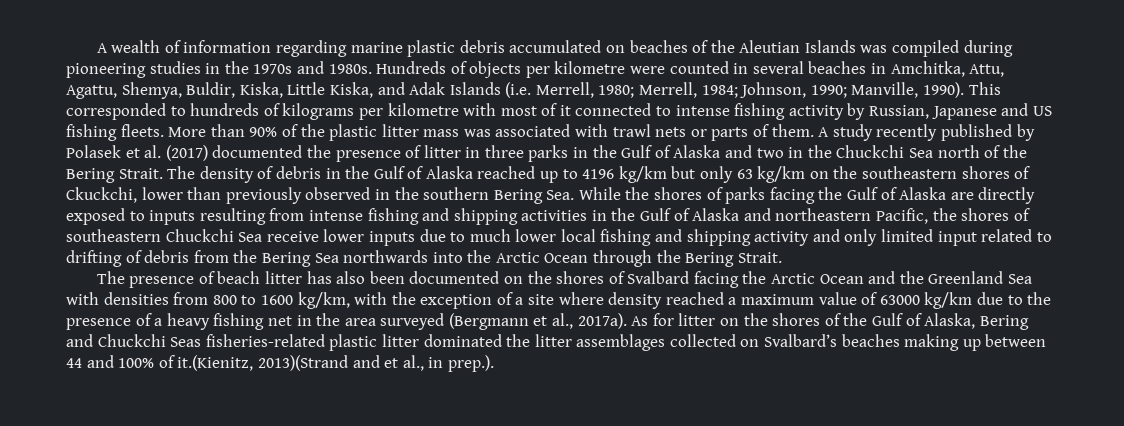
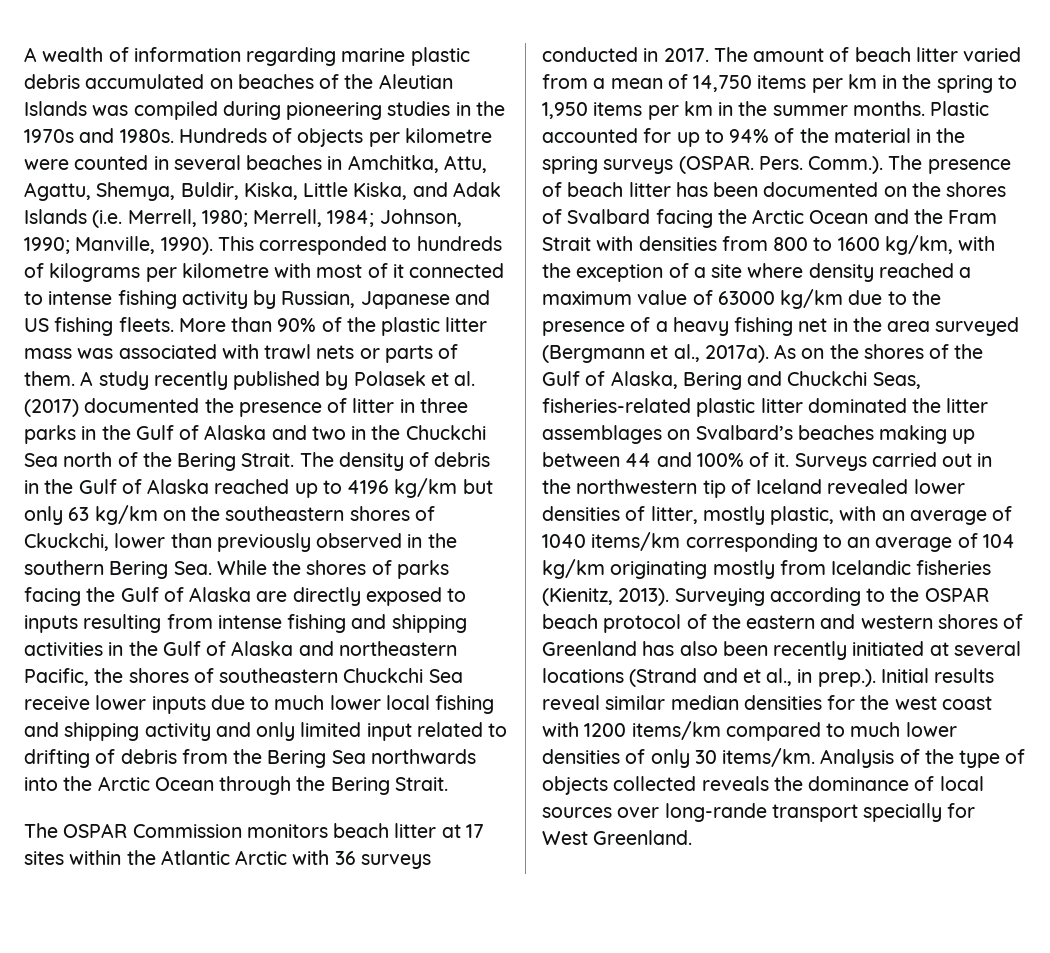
(125, 277) none -> [63,823,484,838] [24,850,431,869] [542,47,1022,62] [542,74,1017,93] [542,101,990,120] [542,128,966,147] [542,155,923,174] OSPAR Commission monitors beach litter at 17 sites within the Atlantic Arctic with 36 surveys conducted in 2017. The amount of beach litter varied from a mean of 14,750 items per km in the spring to 1,950 items per km in the summer months. Plastic accounted for up to 94% of the material in the spring surveys (OSPAR. Pers. Comm.). The
[336,271,366,284] also -> (708, 189) none
[928,271,1033,284] Greenland Sea -> [948,210,998,224] [542,237,591,251] Fram Strait
[652,313,716,326] for litter -> (797, 351) none
[170,337,202,347] Seas -> [872,372,921,389] Seas,
[669,334,736,347] collected -> (662, 434) none
[177,355,348,371] it.(Kienitz, 2013)(Strand -> [774,452,993,471] [542,479,965,498] [542,506,1013,525] [542,532,1015,552] [542,559,992,579] [542,587,989,606] [542,614,1024,633] [542,641,1021,660] [542,668,698,687] it. Surveys carried out in the northwestern tip of Iceland revealed lower densities of litter, mostly plastic, with an average of 1040 items/km corresponding to an average of 104 kg/km originating mostly from Icelandic fisheries (Kienitz, 2013). Surveying according to the OSPAR beach protocol of the eastern and western shores of Greenland has also been recently initiated at several locations (Strand
(494, 363) none -> [880,668,995,683] [542,695,992,710] [542,721,957,741] [542,748,1026,768] [542,776,984,795] [542,803,976,822] [542,830,693,845] Initial results reveal similar median densities for the west coast with 1200 items/km compared to much lower densities of only 30 items/km. Analysis of the type of objects collected reveals the dominance of local sources over long-rande transport specially for West Greenland.

